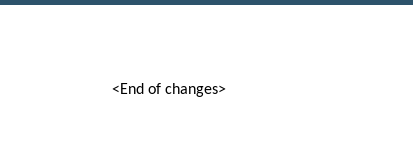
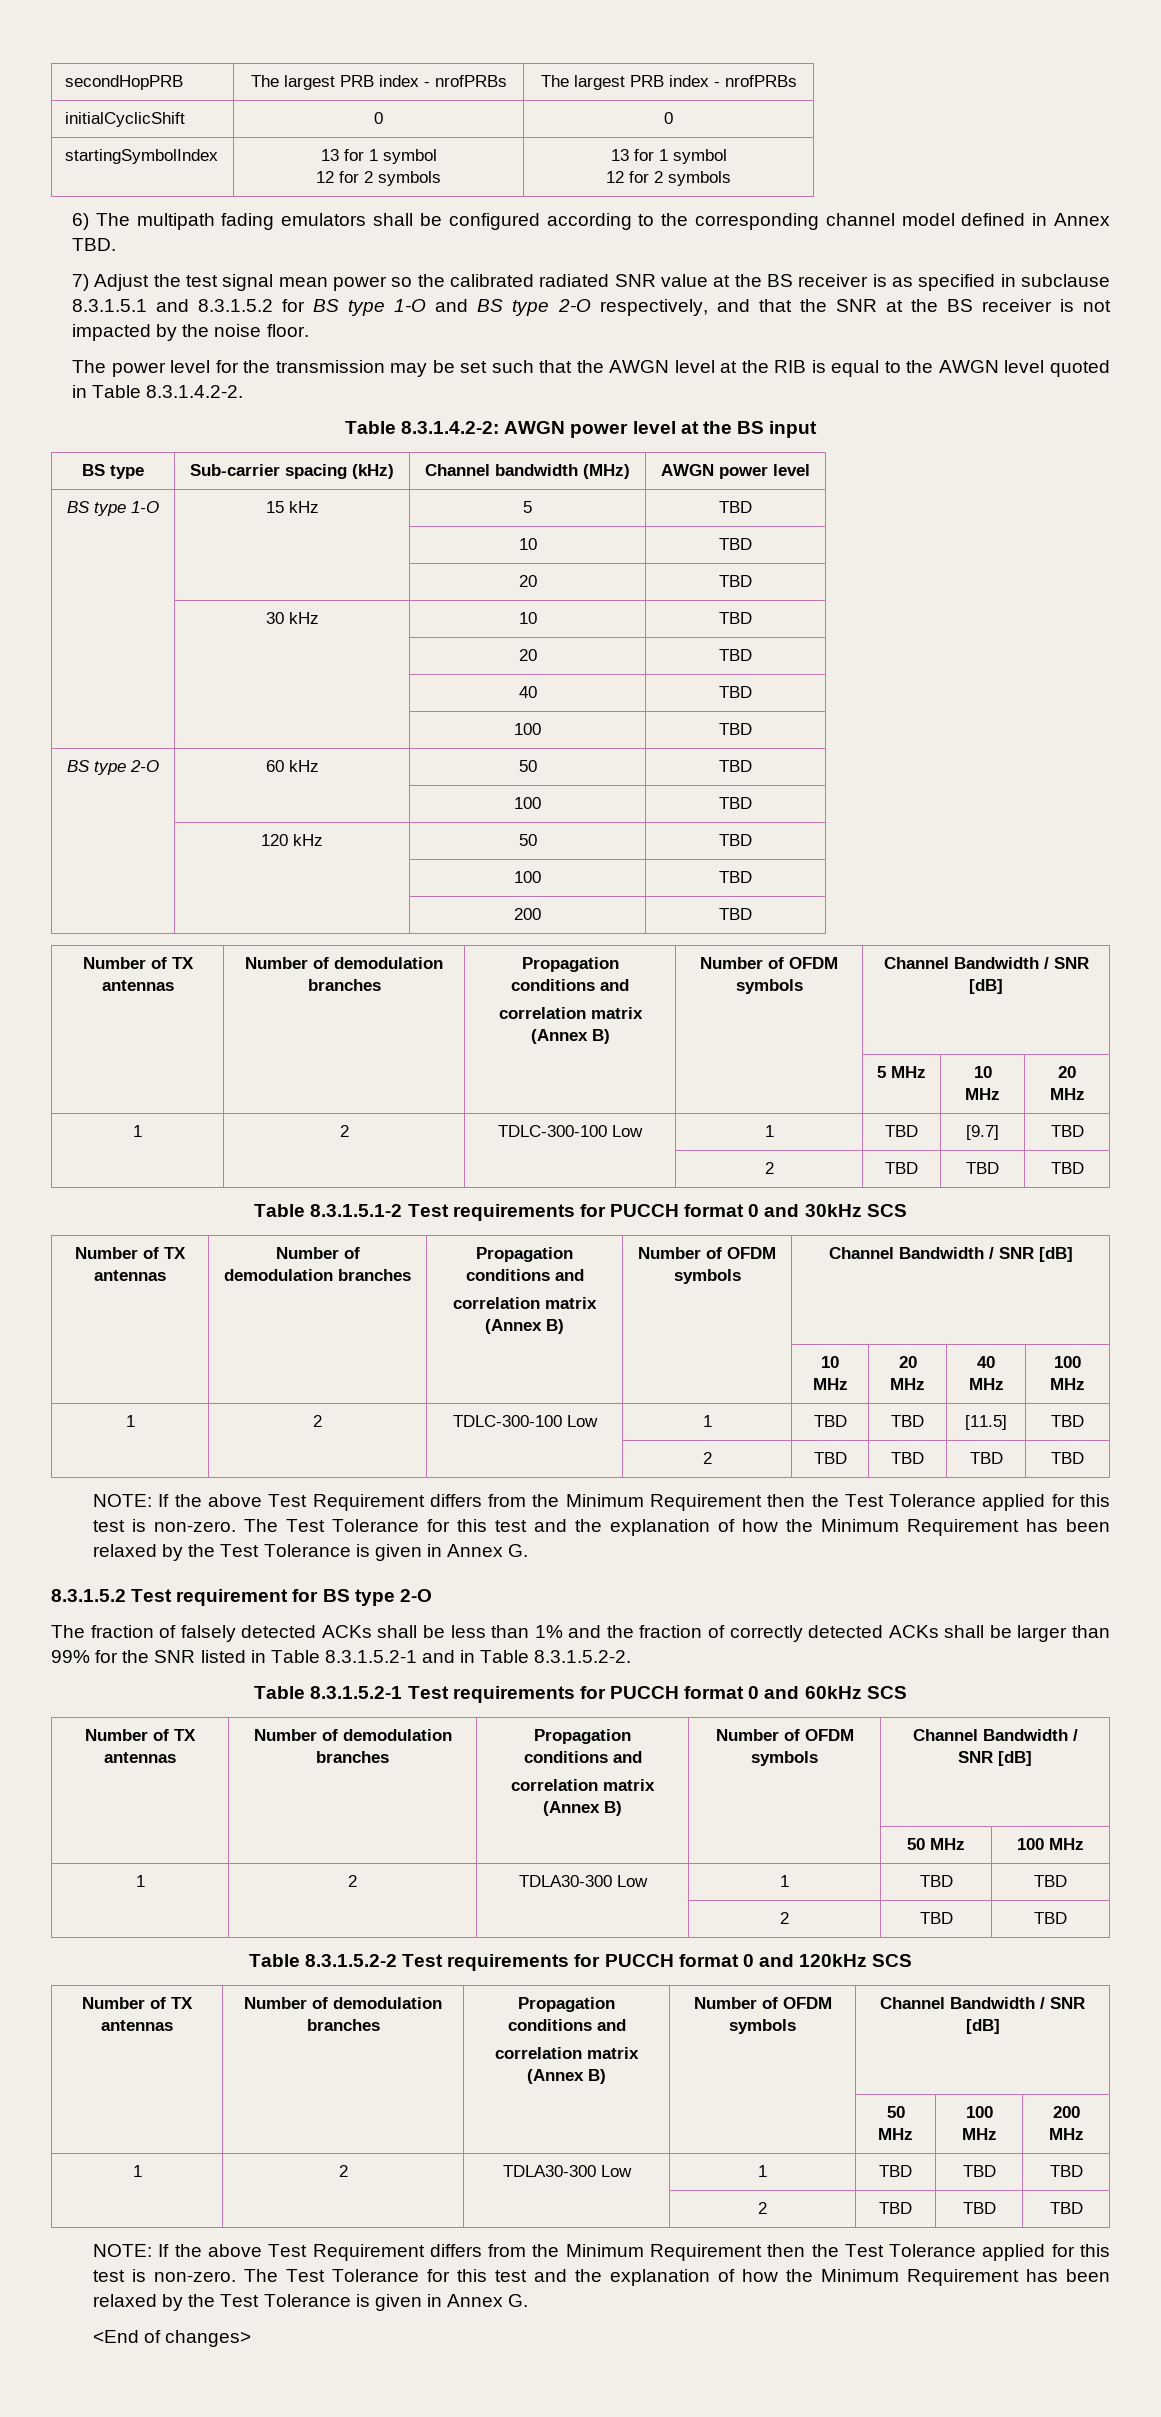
(111, 88) none -> [65,75,184,90] [250,75,507,90] [540,75,797,90] [65,112,186,127] [374,112,383,124] [664,112,673,124] [65,149,219,164] [320,149,437,164] [316,171,441,186] [610,149,727,164] [606,171,731,186] [72,213,1110,230] [72,238,117,251] [72,274,1111,291] [72,299,1111,316] [72,324,309,341] [72,360,1110,377] [72,385,244,398] [344,421,818,438] [82,464,144,479] [190,464,394,479] [425,464,630,479] [661,464,810,479] [67,501,159,516] [265,501,319,513] [523,501,532,513] [719,501,752,513] [518,538,537,550] [719,538,752,550] [518,575,537,587] [719,575,752,587] [265,612,319,624] [518,612,537,624] [719,612,752,624] [518,649,537,661] [719,649,752,661] [518,686,537,698] [719,686,752,698] [514,723,541,735] [719,723,752,735] [67,760,159,775] [265,760,319,772] [518,760,537,772] [719,760,752,772] [514,797,541,809] [719,797,752,809] [261,834,323,846] [518,834,537,846] [719,834,752,846] [514,871,541,883] [719,871,752,883] [514,908,541,920] [719,908,752,920] [82,957,194,969] [101,980,174,991] [245,957,443,969] [307,979,381,991] [521,957,619,972] [511,979,629,991] [498,1007,643,1019] [530,1029,610,1044] [700,957,838,969] [735,979,803,994] [883,957,1089,969] [969,979,1003,994] [877,1066,926,1078] [973,1066,992,1078] [965,1088,1000,1100] [1058,1066,1076,1078] [1049,1088,1085,1100] [133,1125,142,1137] [339,1125,349,1137] [498,1125,643,1137] [764,1125,774,1137] [885,1125,918,1137] [966,1125,999,1140] [1050,1125,1084,1137] [764,1162,774,1174] [885,1162,918,1174] [966,1162,999,1174] [1050,1162,1084,1174] [254,1204,907,1221] [75,1247,186,1259] [94,1270,166,1281] [275,1247,360,1259] [224,1269,411,1281] [476,1247,573,1262] [465,1269,584,1281] [453,1297,597,1309] [485,1319,564,1334] [638,1247,776,1259] [673,1269,741,1284] [828,1247,1073,1262] [821,1356,839,1368] [812,1378,848,1390] [898,1356,917,1368] [890,1378,925,1390] [977,1356,995,1368] [968,1378,1004,1390] [1054,1356,1081,1368] [1050,1378,1085,1390] [125,1415,135,1427] [313,1415,322,1427] [452,1415,598,1427] [702,1415,712,1427] [813,1415,847,1427] [891,1415,924,1427] [965,1415,1007,1430] [1051,1415,1084,1427] [702,1452,712,1464] [813,1452,847,1464] [891,1452,924,1464] [969,1452,1003,1464] [1051,1452,1084,1464] [93,1494,1111,1511] [93,1519,1111,1536] [93,1544,529,1561] [51,1589,432,1606] [51,1625,1110,1642] [51,1650,632,1663] [254,1686,907,1703] [85,1729,196,1741] [104,1752,176,1763] [253,1729,452,1741] [316,1751,389,1763] [534,1729,631,1744] [523,1751,642,1763] [511,1779,655,1791] [543,1801,622,1816] [715,1729,854,1741] [751,1751,818,1766] [912,1729,1078,1741] [958,1751,1032,1766] [907,1838,965,1850] [1017,1838,1084,1850] [135,1875,145,1887] [348,1875,357,1887] [518,1875,648,1887] [780,1875,789,1887] [919,1875,953,1887] [1034,1875,1067,1887] [780,1912,789,1924] [919,1912,953,1924] [1034,1912,1067,1924] [248,1954,913,1971] [82,1997,193,2009] [101,2020,173,2031] [244,1997,442,2009] [306,2019,380,2031] [518,1997,615,2012] [507,2019,626,2031] [495,2047,639,2059] [527,2069,606,2084] [693,1997,832,2009] [729,2019,796,2034] [880,1997,1085,2009] [965,2019,1000,2034] [886,2106,905,2118] [878,2128,913,2140] [965,2106,993,2118] [961,2128,997,2140] [1052,2106,1080,2118] [1048,2128,1084,2140] [132,2165,142,2177] [338,2165,348,2177] [502,2165,632,2177] [758,2165,767,2177] [879,2165,912,2177] [962,2165,996,2177] [1049,2165,1083,2177] [758,2202,767,2214] [879,2202,912,2214] [962,2202,996,2214] [1049,2202,1083,2214] [93,2244,1111,2261] [93,2269,1111,2286] [93,2294,529,2311] secondHopPRB | The largest PRB index - nrofPRBs | The largest PRB index - nrofPRBs // initialCyclicShift | 0 | 0 // startingSymbolIndex | 13 for 1 symbol // 12 for 2 symbols | 13 for 1 symbol // 12 for 2 symbols // 6) The multipath fading emulators shall be configured according to the corresponding channel model defined in Annex TBD. // 7) Adjust the test signal mean power so the calibrated radiated SNR value at the BS receiver is as specified in subclause 8.3.1.5.1 and 8.3.1.5.2 for BS type 1-O and BS type 2-O respectively, and that the SNR at the BS receiver is not impacted by the noise floor. // The power level for the transmission may be set such that the AWGN level at the RIB is equal to the AWGN level quoted in Table 8.3.1.4.2-2. // Table 8.3.1.4.2-2: AWGN power level at the BS input // BS type | Sub-carrier spacing (kHz) | Channel bandwidth (MHz) | AWGN power level // BS type 1-O | 15 kHz | 5 | TBD // | | 10 | TBD // | | 20 | TBD // | 30 kHz | 10 | TBD // | | 20 | TBD // | | 40 | TBD // | | 100 | TBD // BS type 2-O | 60 kHz | 50 | TBD // | | 100 | TBD // | 120 kHz | 50 | TBD // | | 100 | TBD // | | 200 | TBD // Number of TX antennas | Number of demodulation branches | Propagation conditions and // correlation matrix (Annex B) | Number of OFDM symbols | Channel Bandwidth / SNR [dB] // | | | | 5 MHz | 10 MHz | 20 MHz // 1 | 2 | TDLC-300-100 Low | 1 | TBD | [9.7] | TBD // | | | 2 | TBD | TBD | TBD // Table 8.3.1.5.1-2 Test requirements for PUCCH format 0 and 30kHz SCS // Number of TX antennas | Number of demodulation branches | Propagation conditions and // correlation matrix (Annex B) | Number of OFDM symbols | Channel Bandwidth / SNR [dB] // | | | | 10 MHz | 20 MHz | 40 MHz | 100 MHz // 1 | 2 | TDLC-300-100 Low | 1 | TBD | TBD | [11.5] | TBD // | | | 2 | TBD | TBD | TBD | TBD // NOTE: If the above Test Requirement differs from the Minimum Requirement then the Test Tolerance applied for this test is non-zero. The Test Tolerance for this test and the explanation of how the Minimum Requirement has been relaxed by the Test Tolerance is given in Annex G. // 8.3.1.5.2 Test requirement for BS type 2-O // The fraction of falsely detected ACKs shall be less than 1% and the fraction of correctly detected ACKs shall be larger than 99% for the SNR listed in Table 8.3.1.5.2-1 and in Table 8.3.1.5.2-2. // Table 8.3.1.5.2-1 Test requirements for PUCCH format 0 and 60kHz SCS // Number of TX antennas | Number of demodulation branches | Propagation conditions and // correlation matrix (Annex B) | Number of OFDM symbols | Channel Bandwidth / SNR [dB] // | | | | 50 MHz | 100 MHz // 1 | 2 | TDLA30-300 Low | 1 | TBD | TBD // | | | 2 | TBD | TBD // Table 8.3.1.5.2-2 Test requirements for PUCCH format 0 and 120kHz SCS // Number of TX antennas | Number of demodulation branches | Propagation conditions and // correlation matrix (Annex B) | Number of OFDM symbols | Channel Bandwidth / SNR [dB] // | | | | 50 MHz | 100 MHz | 200 MHz // 1 | 2 | TDLA30-300 Low | 1 | TBD | TBD | TBD // | | | 2 | TBD | TBD | TBD // NOTE: If the above Test Requirement differs from the Minimum Requirement then the Test Tolerance applied for this test is non-zero. The Test Tolerance for this test and the explanation of how the Minimum Requirement has been relaxed by the Test Tolerance is given in Annex G. //

